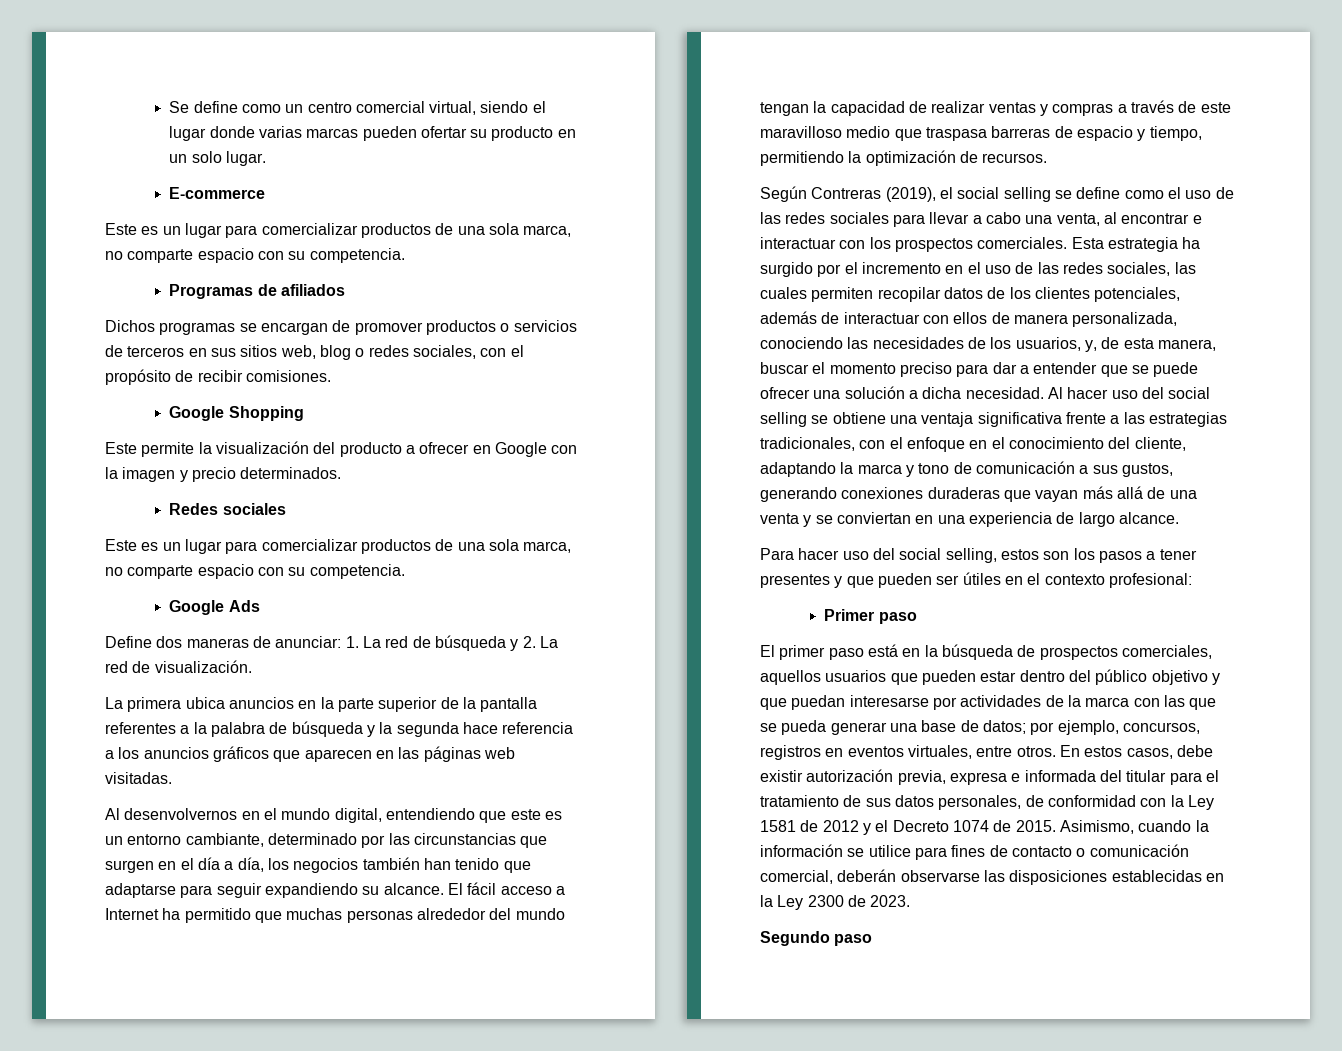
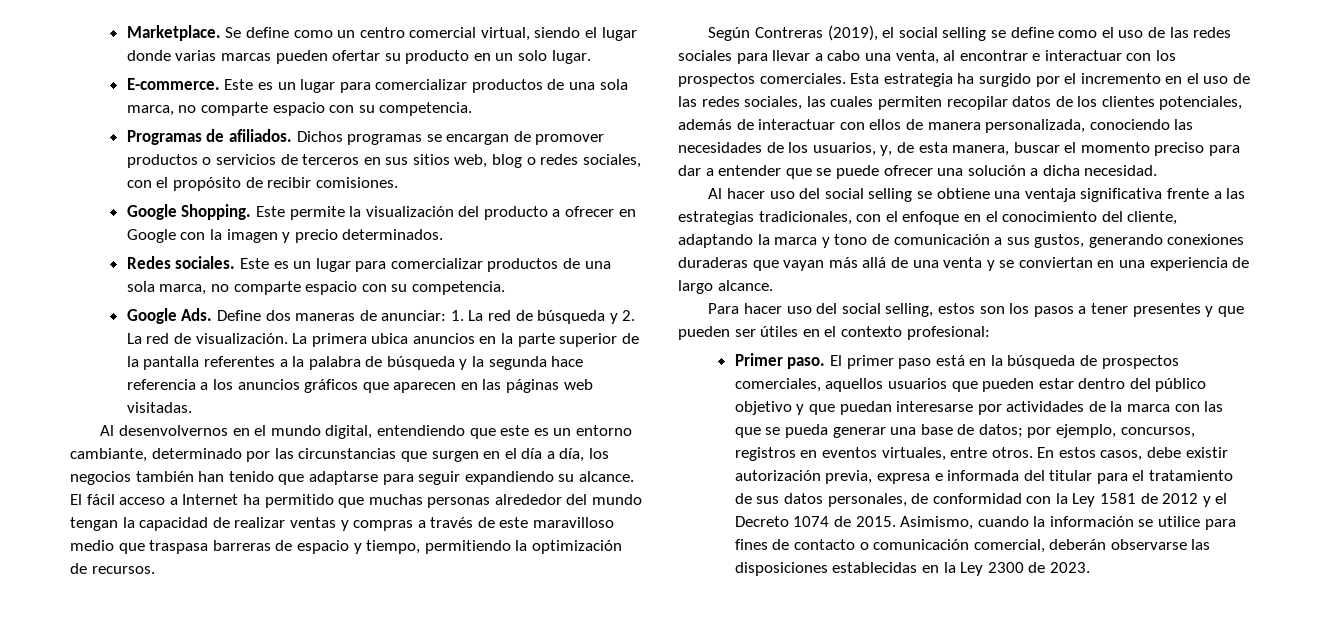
(169, 107) none -> [126,25,221,41] Marketplace.
[169,187,266,199] E-commerce // -> [126,78,220,90] E-commerce.
[280,284,345,296] afiliados // -> [228,129,292,142] afiliados.
[228,406,304,421] Shopping // -> [181,204,252,220] Shopping.
[222,503,286,515] sociales // -> [175,256,236,269] sociales.
[228,600,260,612] Ads // -> [181,308,213,321] Ads.
(252, 666) // -> (288, 338) none
(1044, 393) none -> (1158, 170) //
[878,612,917,624] paso // -> [787,357,826,369] paso.
[760,931,873,946] // Segundo paso -> (1090, 567) none

